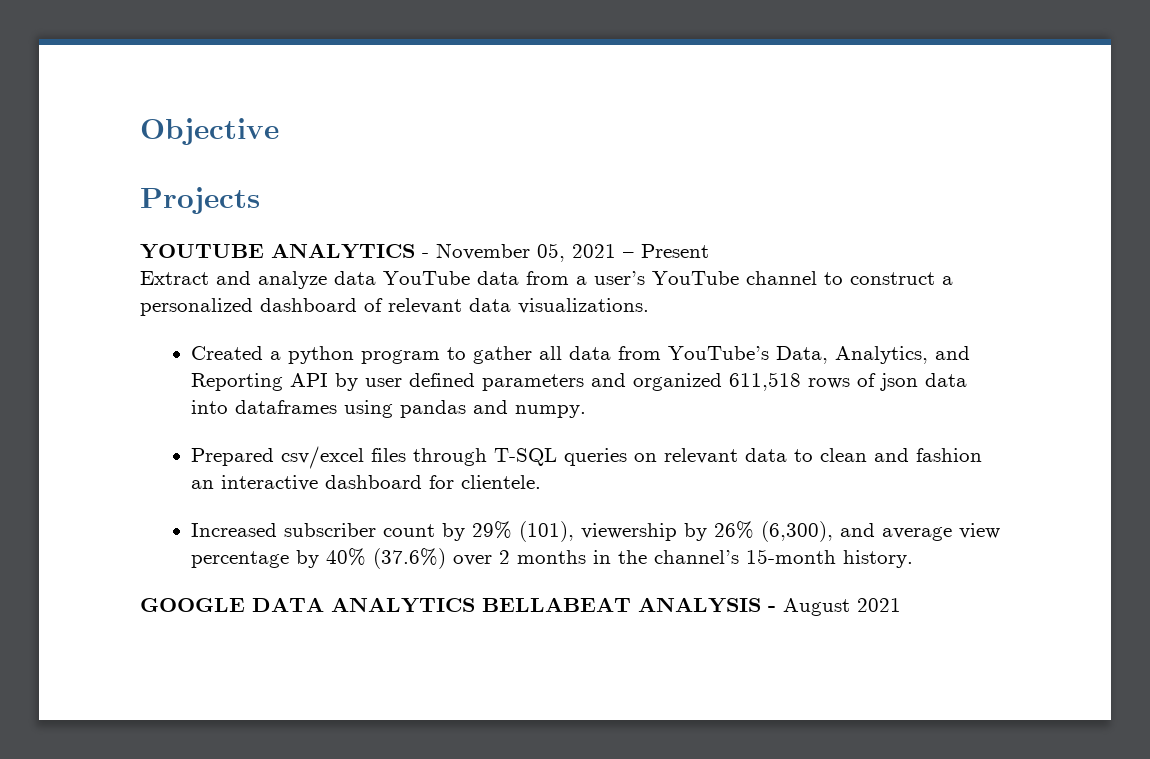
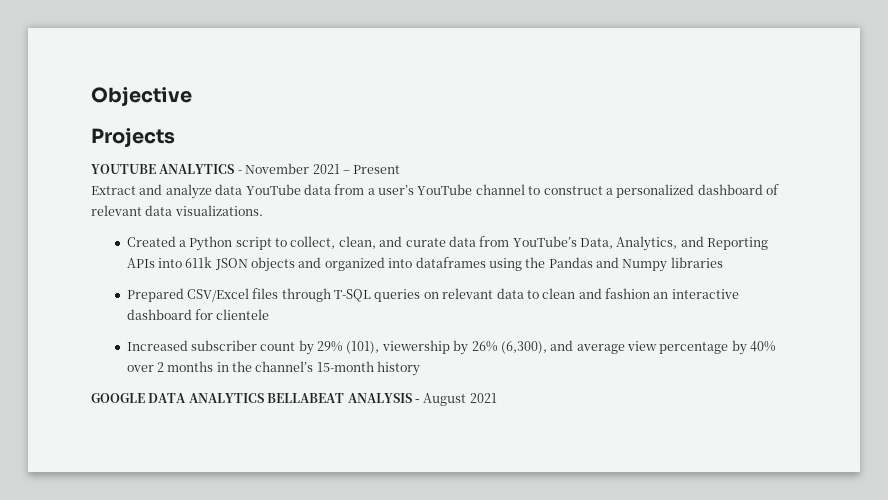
[537,243,565,262] 05, -> (310, 168) none
[288,346,563,364] python program to gather all -> [189,236,446,251] Python script to collect, clean, and curate
[290,372,968,391] [191,400,587,418] API by user defined parameters and organized 611,518 rows of json data into dataframes using pandas and numpy. -> [126,257,723,272] APIs into 611k JSON objects and organized into dataframes using the Pandas and Numpy libraries
[281,446,365,469] csv/excel -> [186,288,249,302] CSV/Excel
[461,475,542,489] clientele. -> [216,309,270,320] clientele
[373,548,447,569] (37.6%) -> (777, 346) none
[843,550,914,568] history. -> [377,361,421,376] history

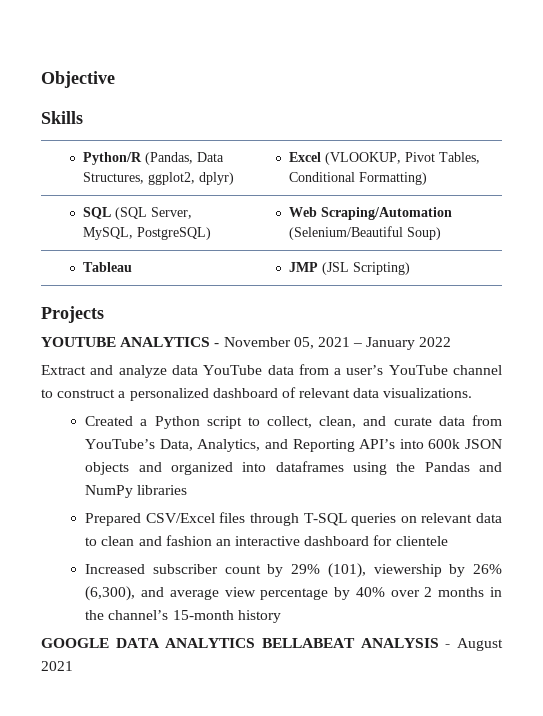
(192, 96) none -> [41,111,83,124] [82,152,224,165] [82,172,234,185] [288,152,480,165] [288,172,427,185] [82,207,192,220] [82,227,211,240] [288,207,452,220] [288,226,441,240] [82,262,132,272] [288,262,410,275] // Skills // Python/R (Pandas, Data Structures, ggplot2, dplyr) | Excel (VLOOKUP, Pivot Tables, Conditional Formatting) // SQL (SQL Server, MySQL, PostgreSQL) | Web Scraping/Automation (Selenium/Beautiful Soup) // Tableau | JMP (JSL Scripting)
(310, 168) none -> [293,337,314,349] 05,
[353,165,401,174] Present -> [366,337,452,350] January 2022
[126,257,213,268] APIs into 611k -> [359,439,461,449] API’s into 600k
[622,259,668,272] Numpy -> [85,485,134,498] NumPy

